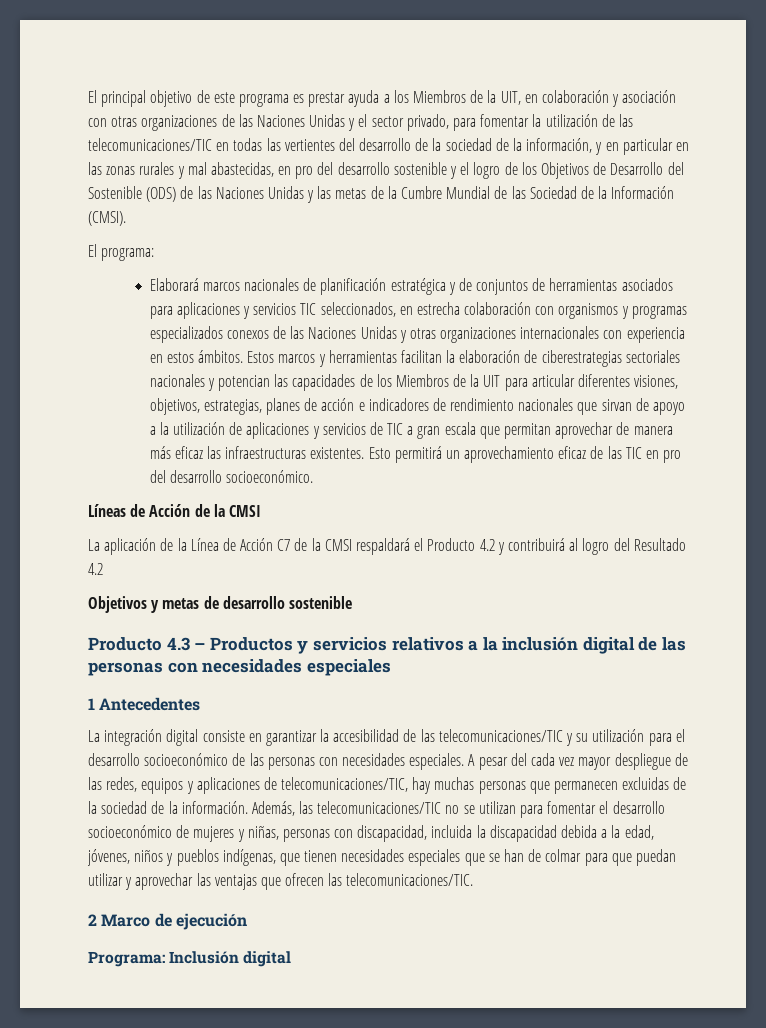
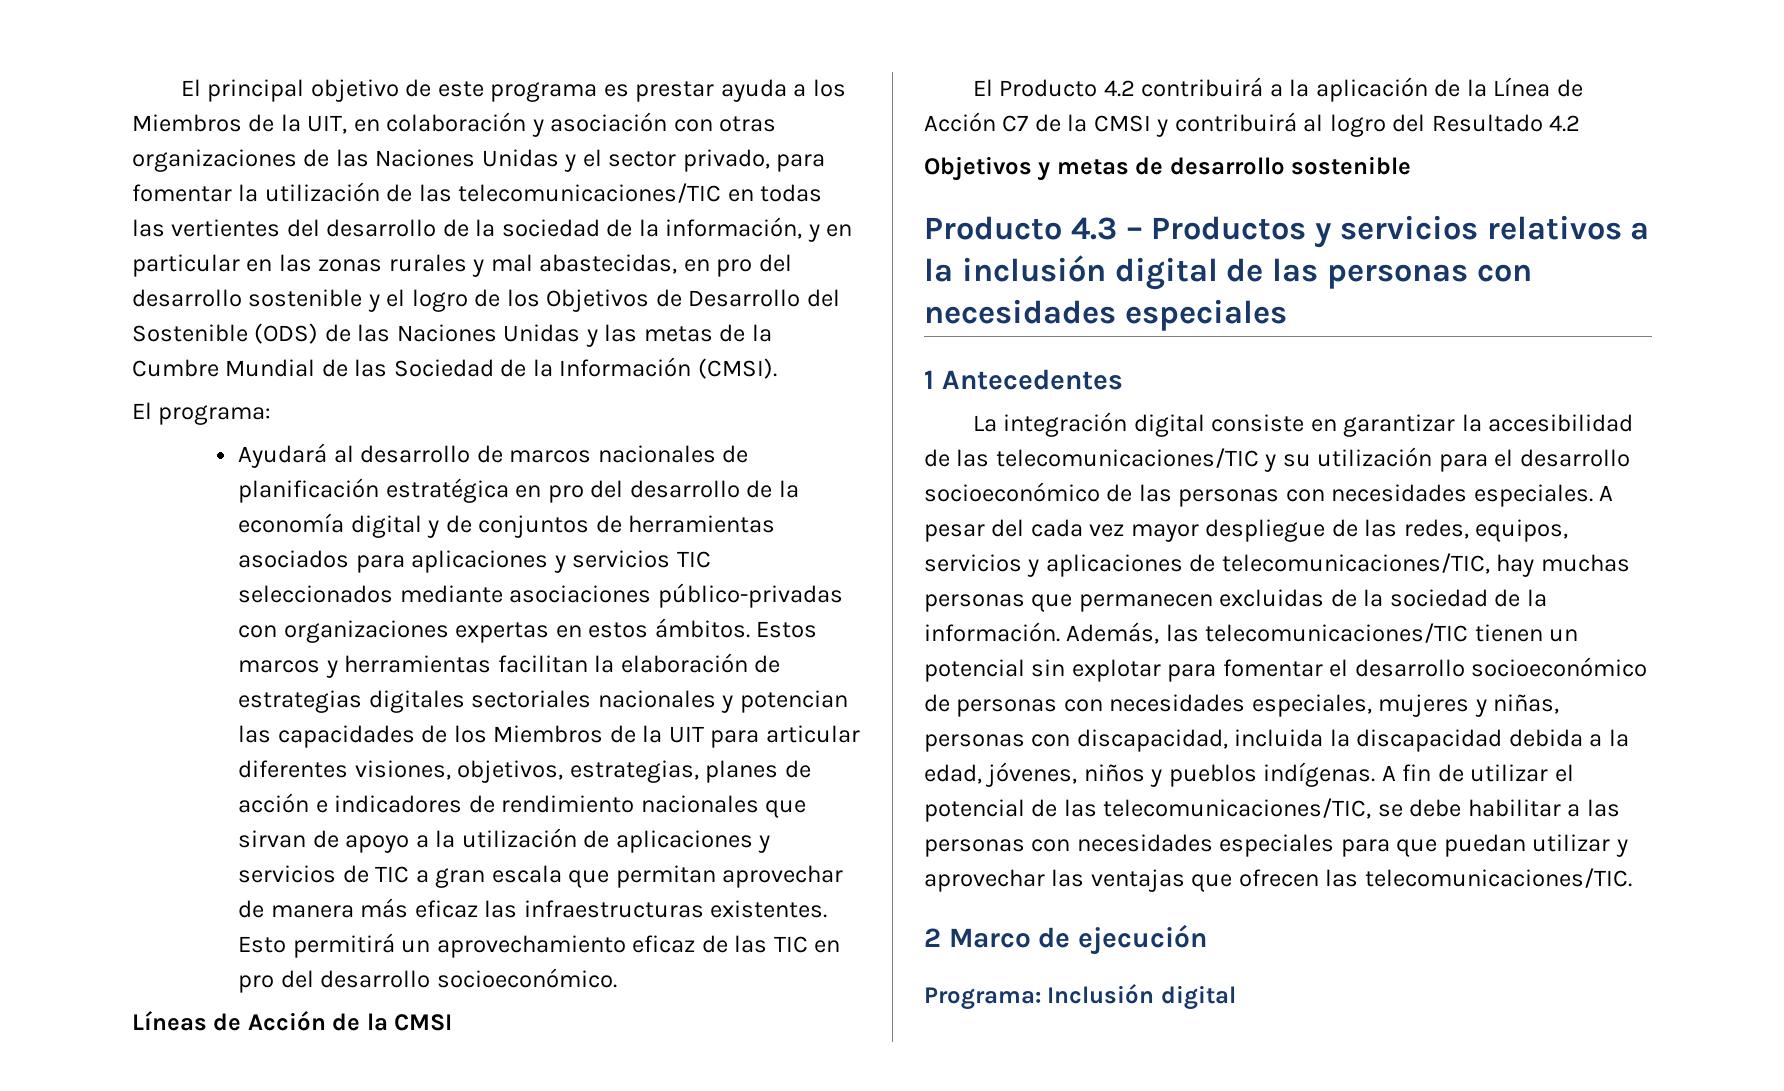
[149,278,199,291] Elaborará -> [238,443,503,468] Ayudará al desarrollo de
(446, 286) none -> [515,480,799,503] [238,513,422,538] en pro del desarrollo de la economía digital
[320,302,687,319] [149,326,685,343] seleccionados, en estrecha colaboración con organismos y programas especializados conexos de las Naciones Unidas y otras organizaciones internacionales con experiencia -> [238,583,843,608] [238,620,550,643] seleccionados mediante asociaciones público-privadas con organizaciones expertas
[541,350,622,367] ciberestrategias -> [238,690,465,713] estrategias digitales
[88,539,100,551] La -> [972,77,1310,97] El Producto 4.2 contribuirá a la
[356,538,495,555] respaldará el Producto 4.2 -> (1151, 123) none
[141,778,184,794] equipos -> [1475,519,1569,542] [924,554,1022,572] equipos, servicios
[445,801,516,814] no se utilizan -> [1474,624,1579,642] [924,659,1161,682] tienen un potencial sin explotar
(190, 831) none -> [956,694,1372,717] personas con necesidades especiales,
[222,849,582,866] indígenas, que tienen necesidades especiales que se han de colmar -> [1263,762,1574,787] [924,798,1620,822] [924,834,1335,857] indígenas. A fin de utilizar el potencial de las telecomunicaciones/TIC, se debe habilitar a las personas con necesidades especiales

